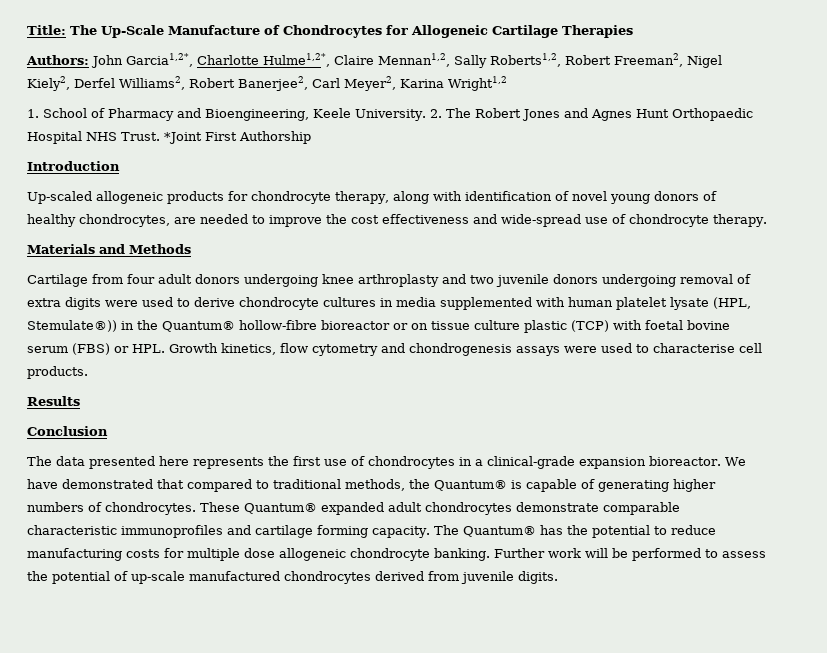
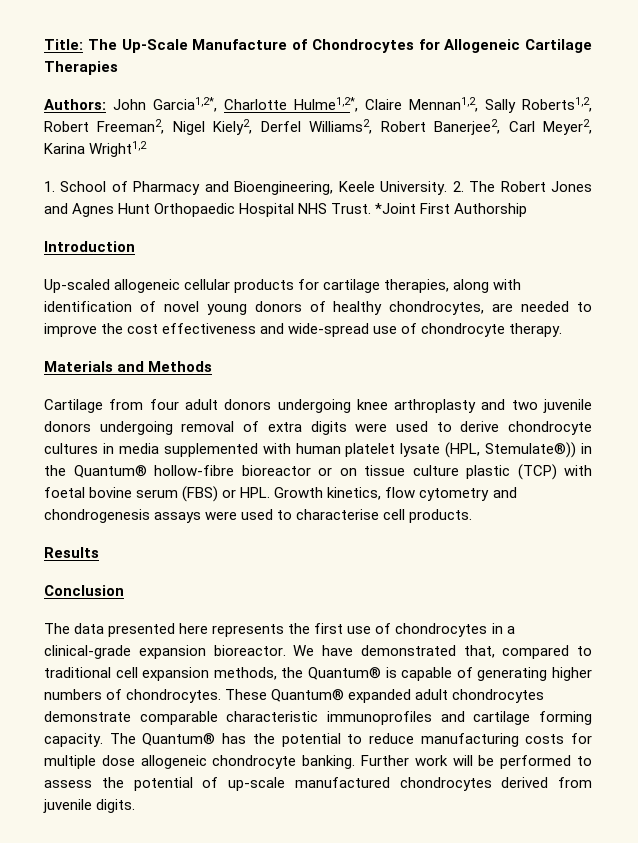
(163, 197) none -> [184,279,231,290] cellular
[251,191,389,204] chondrocyte therapy, -> [323,279,450,293] cartilage therapies,
[157,479,184,489] that -> [463,645,495,658] that,
(341, 484) none -> [115,667,210,681] cell expansion

